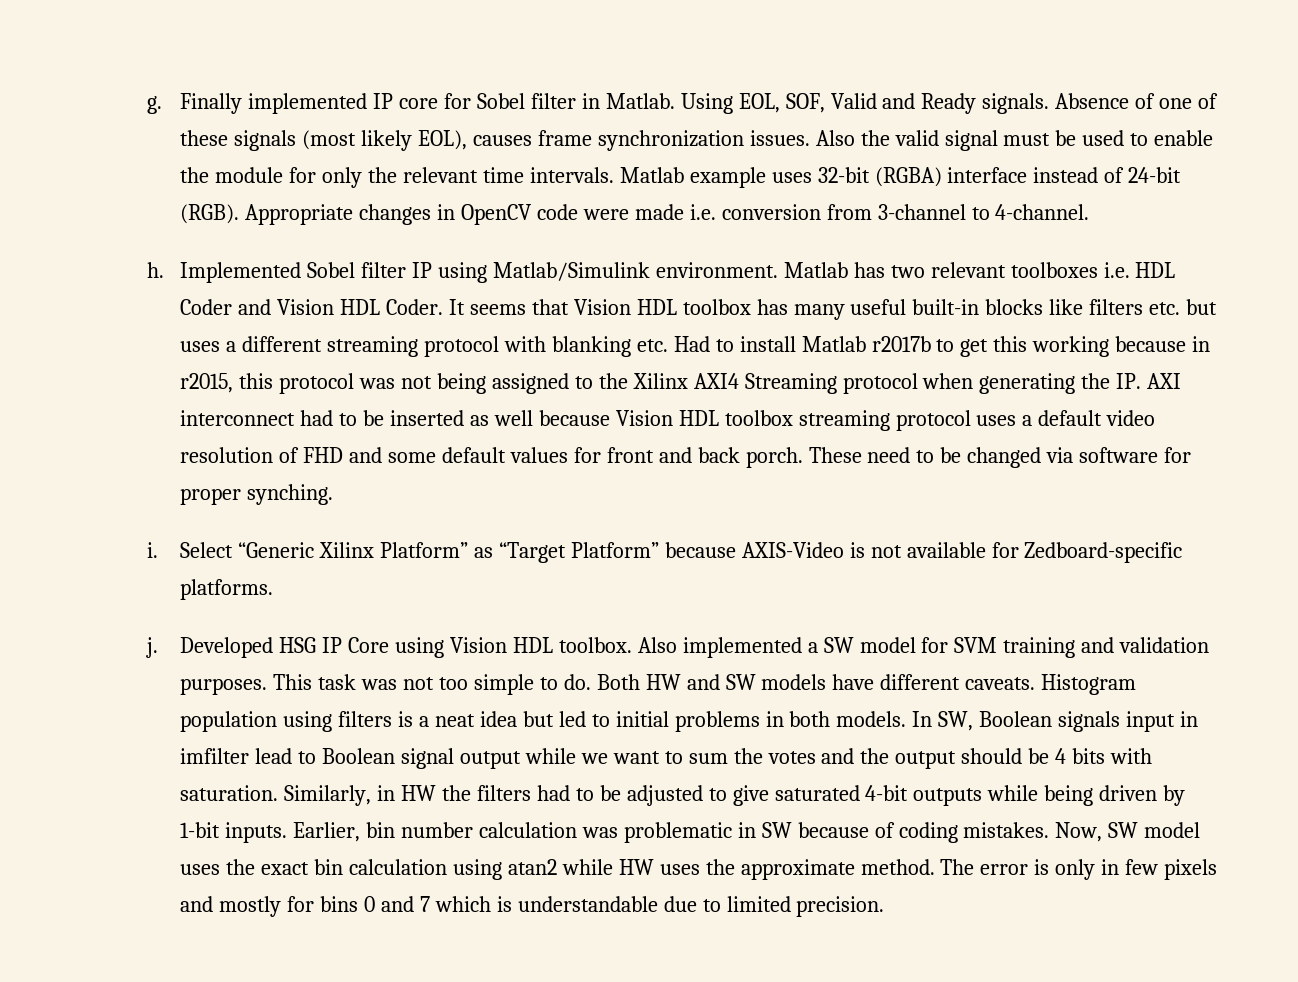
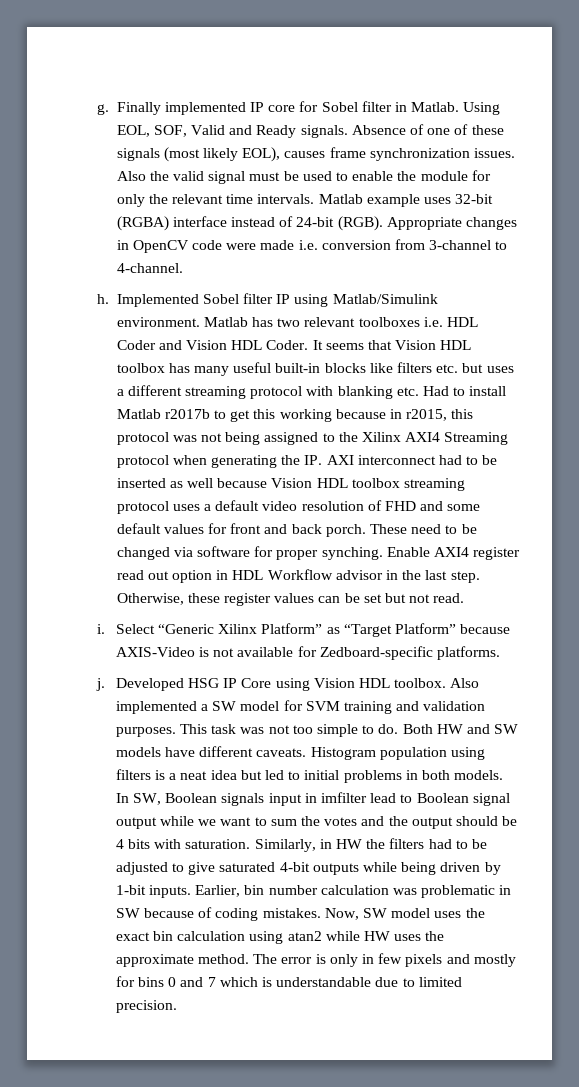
(334, 494) none -> [386,547,521,560] [116,569,480,583] [116,593,465,606] Enable AXI4 register read out option in HDL Workflow advisor in the last step. Otherwise, these register values can be set but not read.

